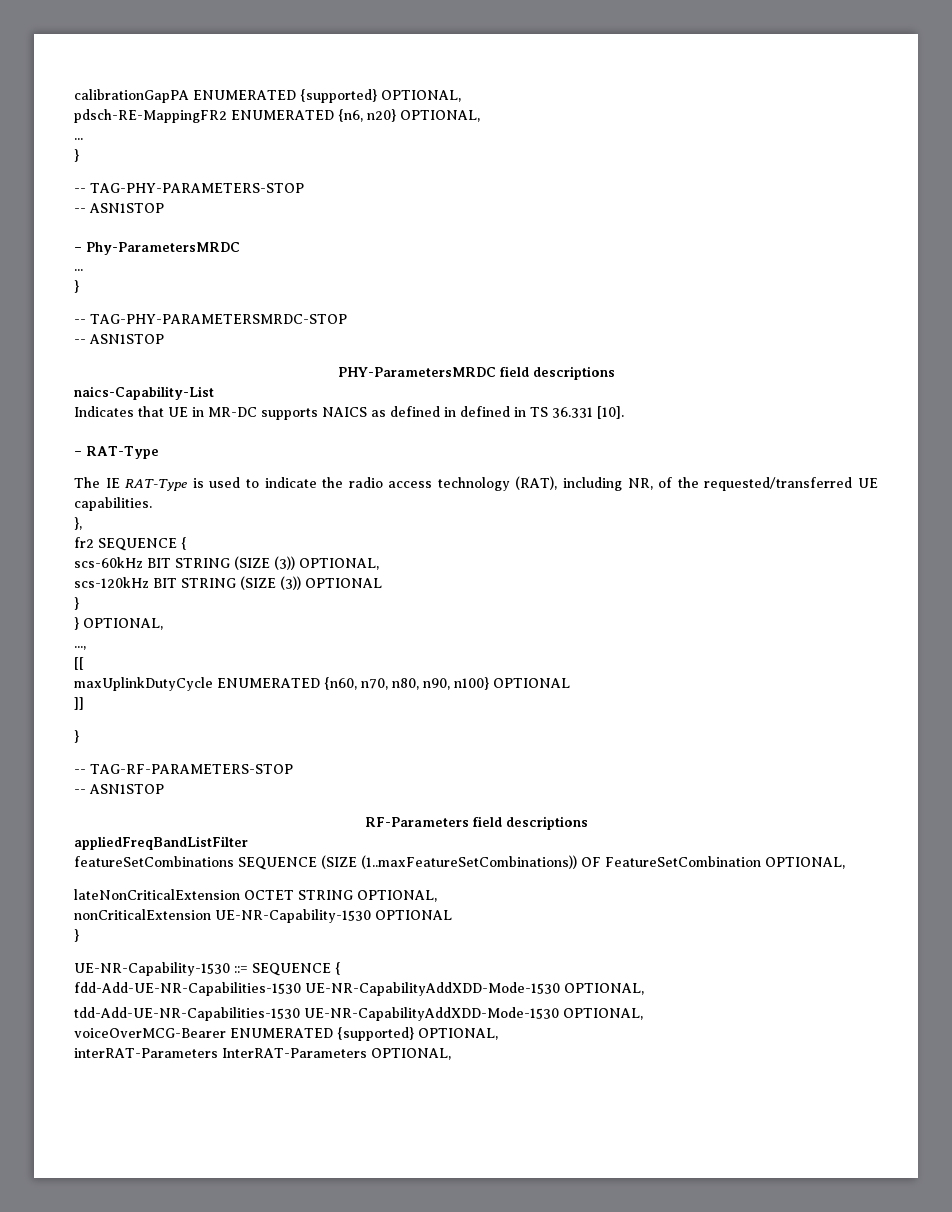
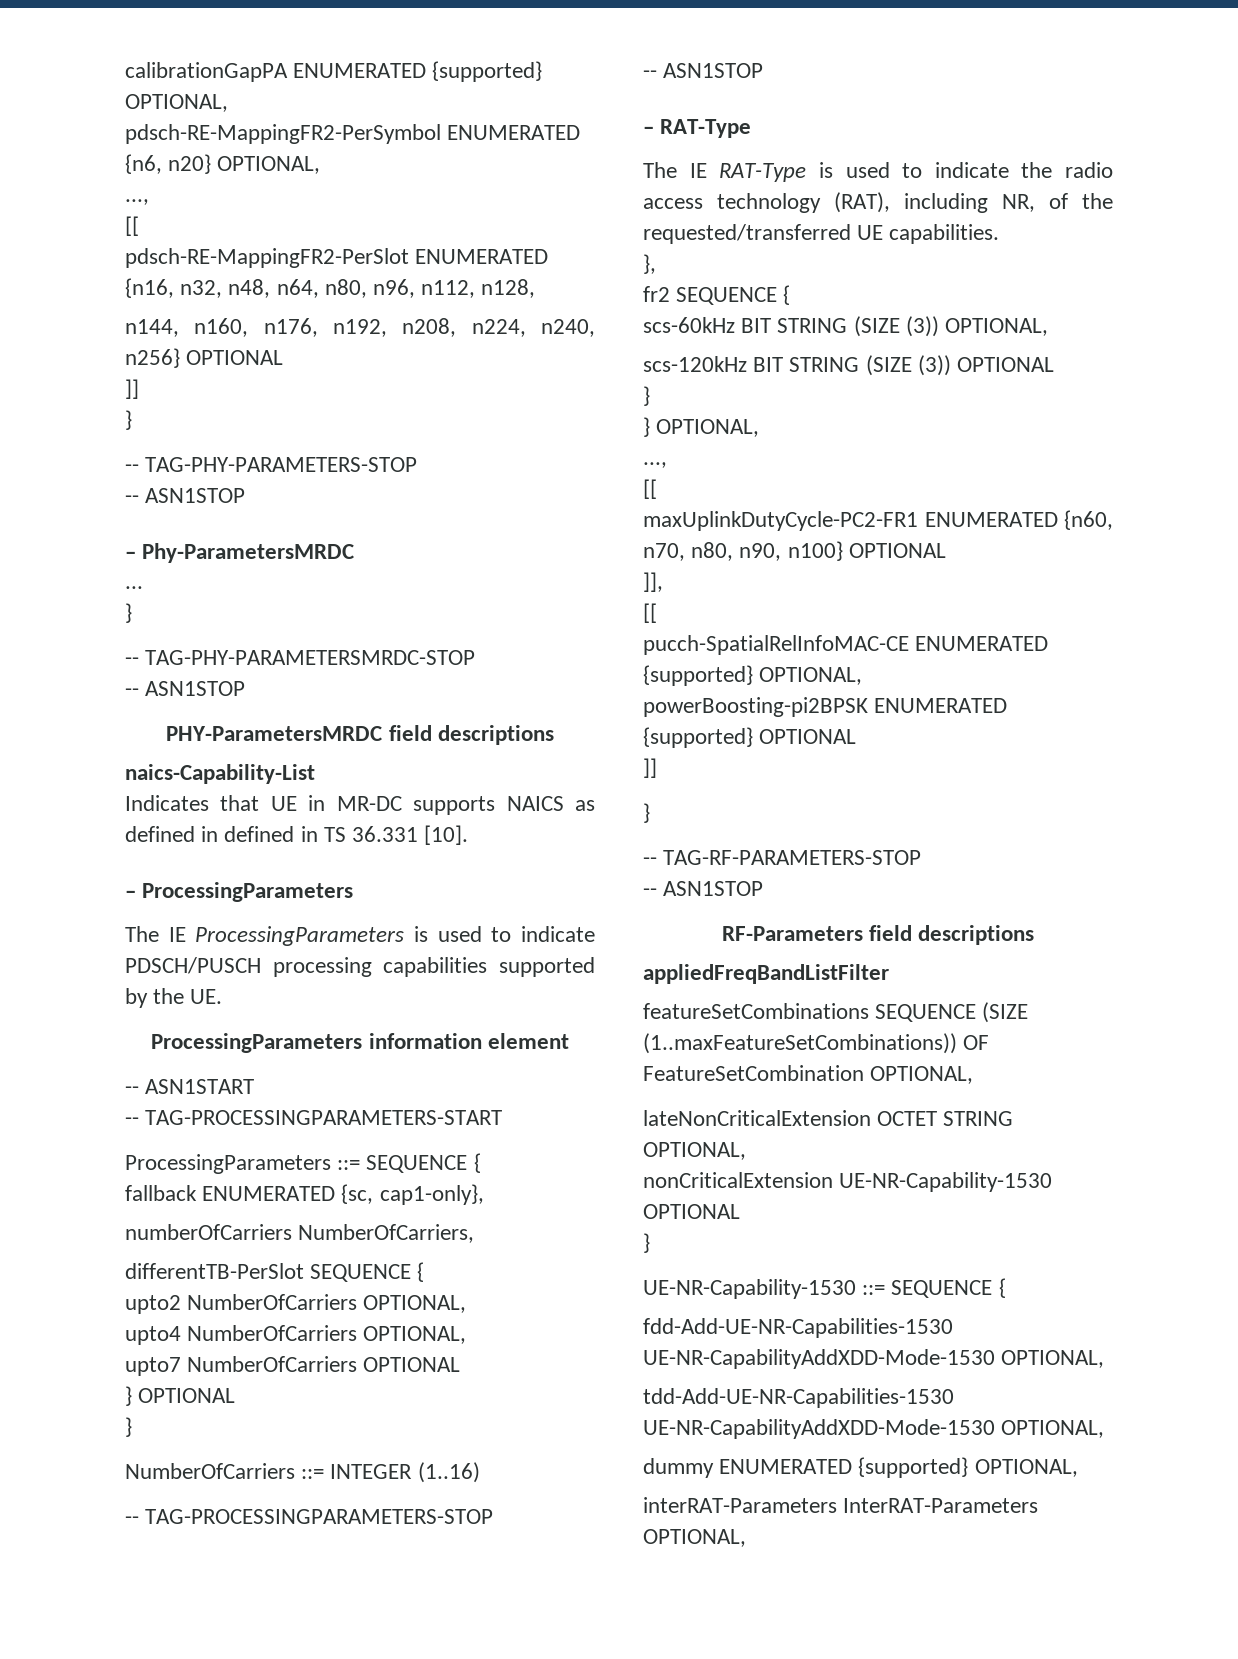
[74,109,227,123] pdsch-RE-MappingFR2 -> [125,124,441,144] pdsch-RE-MappingFR2-PerSymbol
[74,138,83,140] ... -> [125,199,149,205] [125,216,139,236] [125,248,549,268] [125,278,536,298] [125,318,595,337] [125,348,284,368] [125,379,139,399] ..., // [[ // pdsch-RE-MappingFR2-PerSlot ENUMERATED {n16, n32, n48, n64, n80, n96, n112, n128, // n144, n160, n176, n192, n208, n224, n240, n256} OPTIONAL // ]]
(624, 412) none -> [125,882,354,902] [125,926,596,946] [125,957,595,977] [125,988,223,1008] [151,1033,569,1053] [125,1079,255,1094] [125,1110,503,1125] [125,1153,481,1174] [125,1184,484,1205] [125,1224,475,1243] [125,1262,425,1282] [125,1294,467,1314] [125,1325,467,1345] [125,1356,461,1376] [125,1386,236,1406] [125,1417,132,1437] [125,1462,480,1483] [125,1509,494,1524] [643,63,764,78] // – ProcessingParameters // The IE ProcessingParameters is used to indicate PDSCH/PUSCH processing capabilities supported by the UE. // ProcessingParameters information element // -- ASN1START // -- TAG-PROCESSINGPARAMETERS-START // ProcessingParameters ::= SEQUENCE { // fallback ENUMERATED {sc, cap1-only}, // numberOfCarriers NumberOfCarriers, // differentTB-PerSlot SEQUENCE { // upto2 NumberOfCarriers OPTIONAL, // upto4 NumberOfCarriers OPTIONAL, // upto7 NumberOfCarriers OPTIONAL // } OPTIONAL // } // NumberOfCarriers ::= INTEGER (1..16) // -- TAG-PROCESSINGPARAMETERS-STOP // -- ASN1STOP
[74,677,213,691] maxUplinkDutyCycle -> [643,511,918,531] maxUplinkDutyCycle-PC2-FR1
(570, 683) none -> [643,572,663,592] [643,603,657,623] [643,635,1049,655] [643,665,863,686] [643,697,1008,717] [643,727,857,748] // ]], // [[ // pucch-SpatialRelInfoMAC-CE ENUMERATED {supported} OPTIONAL, // powerBoosting-pi2BPSK ENUMERATED {supported} OPTIONAL
[74,1028,226,1038] voiceOverMCG-Bearer -> [643,1458,714,1478] dummy

